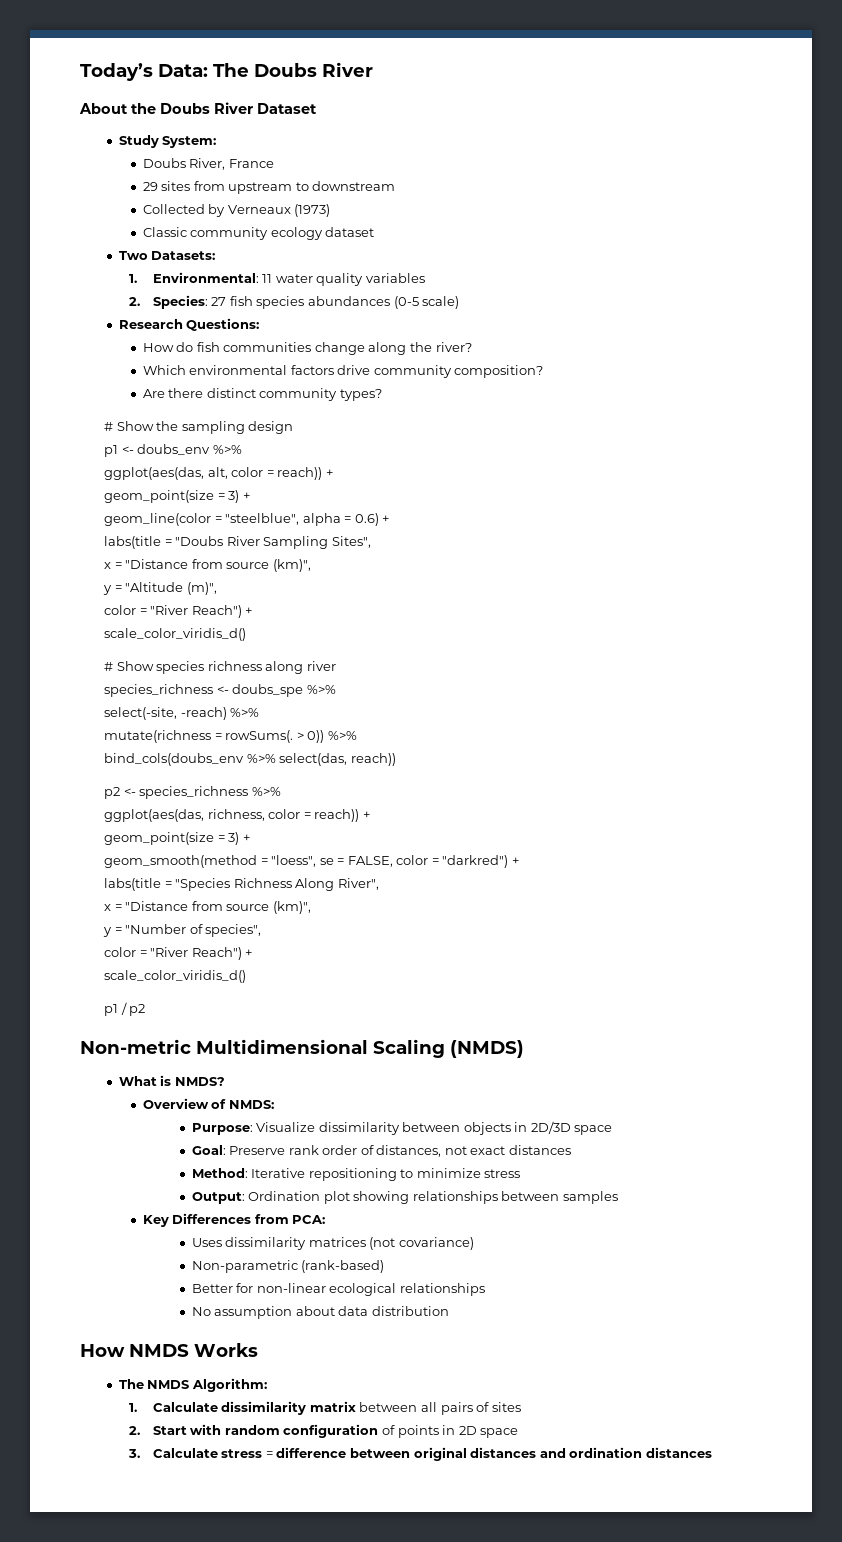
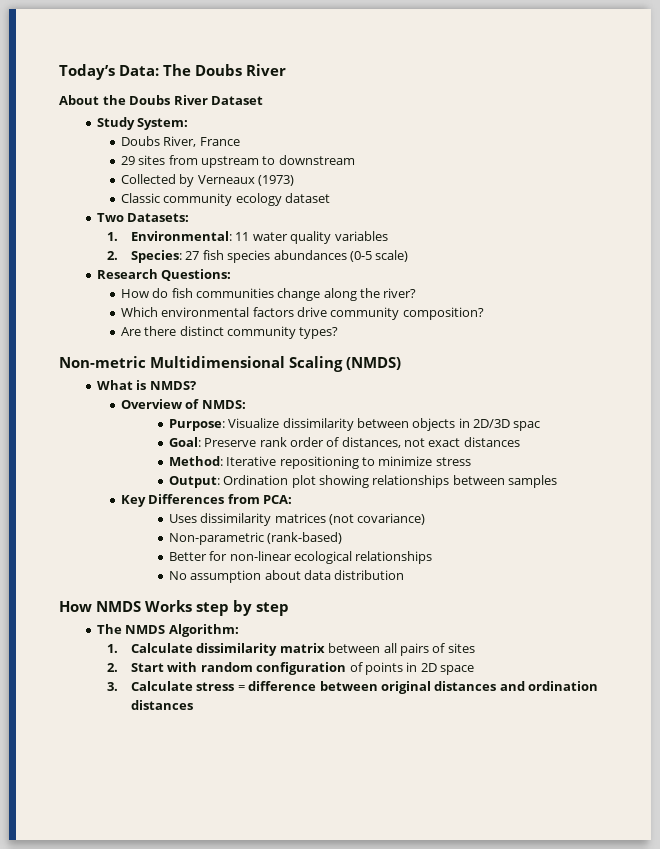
[104,421,294,434] [104,444,242,457] [104,467,333,480] [104,490,250,503] [104,513,390,526] [104,536,371,549] [104,559,311,572] [103,582,217,595] [104,605,253,618] [104,628,247,641] [104,661,336,674] [104,684,336,697] [104,707,260,720] [104,730,357,743] [104,753,396,766] [104,786,281,799] [104,809,370,822] [104,832,250,845] [104,855,519,868] [104,878,379,891] [104,901,311,914] [103,924,262,937] [104,947,253,960] [104,970,247,983] [104,1002,146,1016] // # Show the sampling design // p1 <- doubs_env %>% // ggplot(aes(das, alt, color = reach)) + // geom_point(size = 3) + // geom_line(color = "steelblue", alpha = 0.6) + // labs(title = "Doubs River Sampling Sites", // x = "Distance from source (km)", // y = "Altitude (m)", // color = "River Reach") + // scale_color_viridis_d() // # Show species richness along river // species_richness <- doubs_spe %>% // select(-site, -reach) %>% // mutate(richness = rowSums(. > 0)) %>% // bind_cols(doubs_env %>% select(das, reach)) // p2 <- species_richness %>% // ggplot(aes(das, richness, color = reach)) + // geom_point(size = 3) + // geom_smooth(method = "loess", se = FALSE, color = "darkred") + // labs(title = "Species Richness Along River", // x = "Distance from source (km)", // y = "Number of species", // color = "River Reach") + // scale_color_viridis_d() // p1 / p2 -> (339, 333) none
[574,1125,613,1135] space -> [513,421,541,431] spac
(258, 1350) none -> [196,600,289,616] step by step

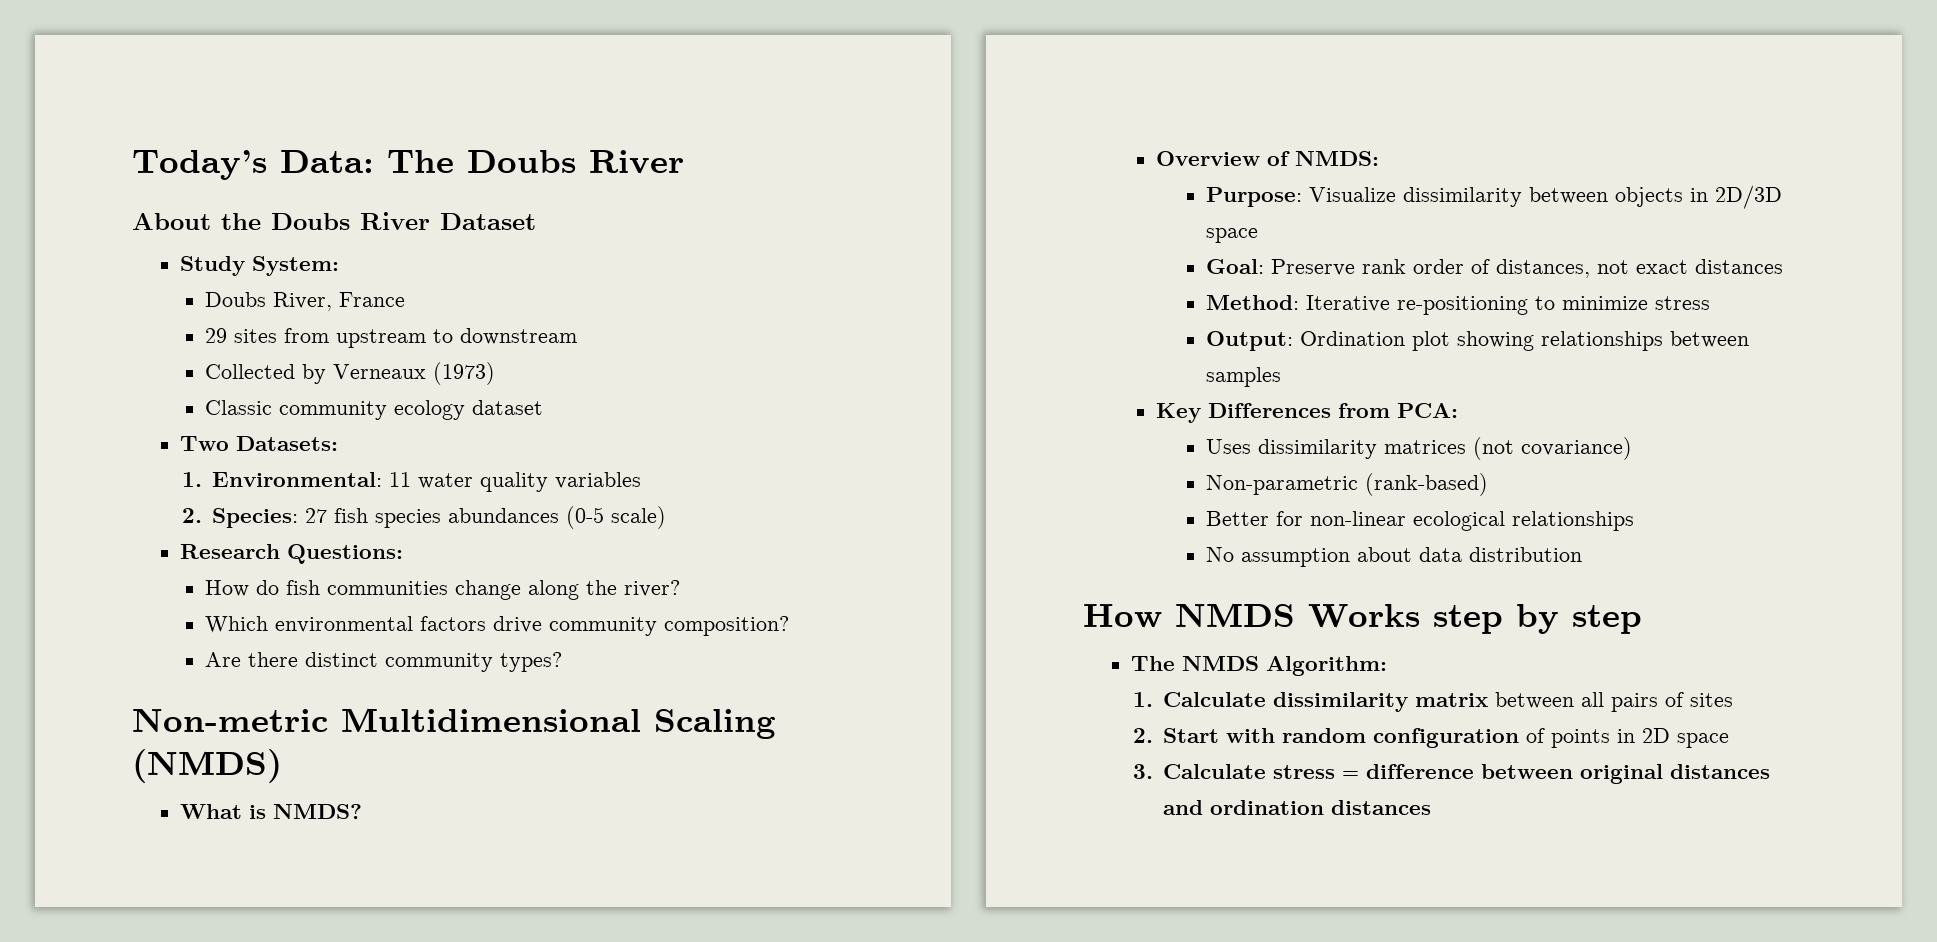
[513,421,541,431] spac -> [1205,228,1258,243] space
[279,456,359,469] repositioning -> [1396,296,1528,315] re-positioning

